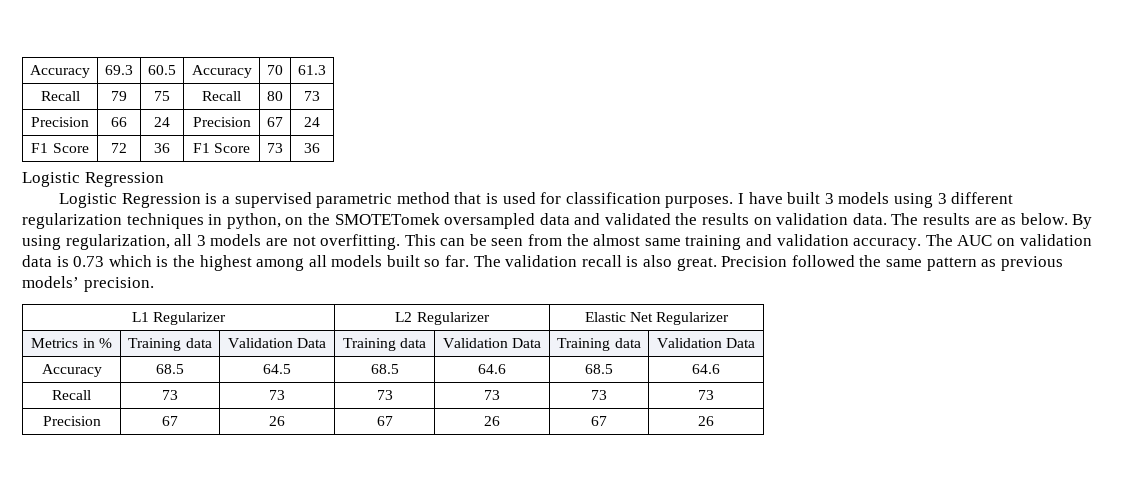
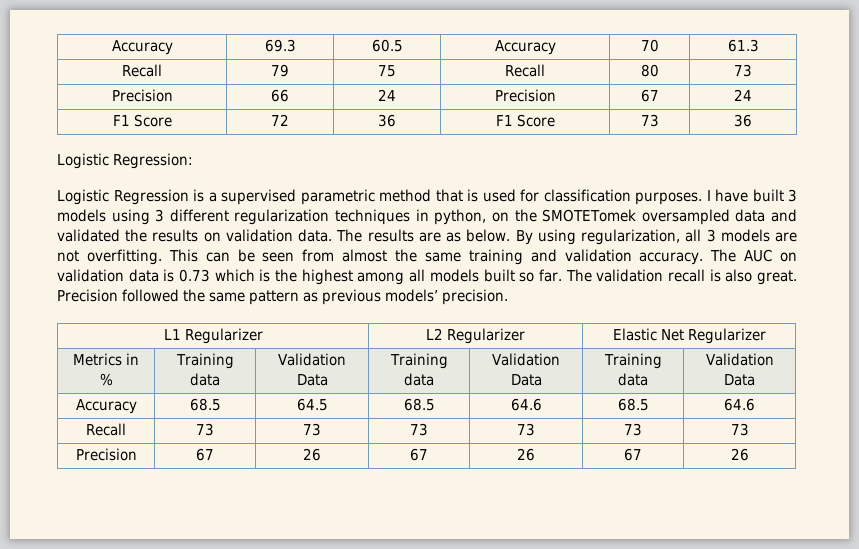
[84,172,164,187] Regression -> [113,153,193,169] Regression:
[566,234,641,246] the almost -> [342,249,418,262] almost the

